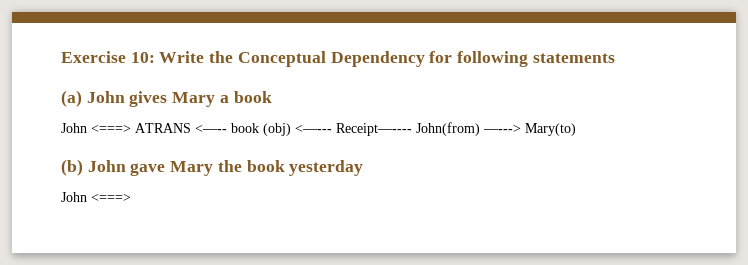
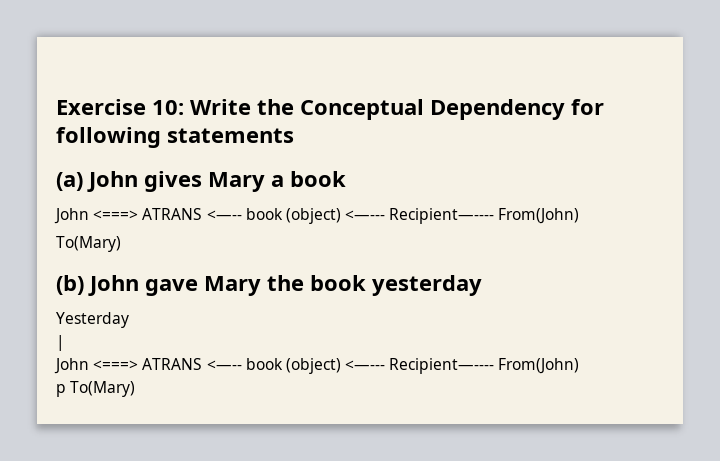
[263,122,576,136] (obj) <—--- Receipt—---- John(from) —---> Mary(to) -> [285,208,580,224] [56,236,121,252] (object) <—--- Recipient—---- From(John) // To(Mary)
[61,192,131,202] // John <===> -> [56,312,129,328] [56,335,65,351] [54,358,580,374] [56,381,136,397] // Yesterday // | // John <===> ATRANS <—-- book (object) <—--- Recipient—---- From(John) // p To(Mary)

